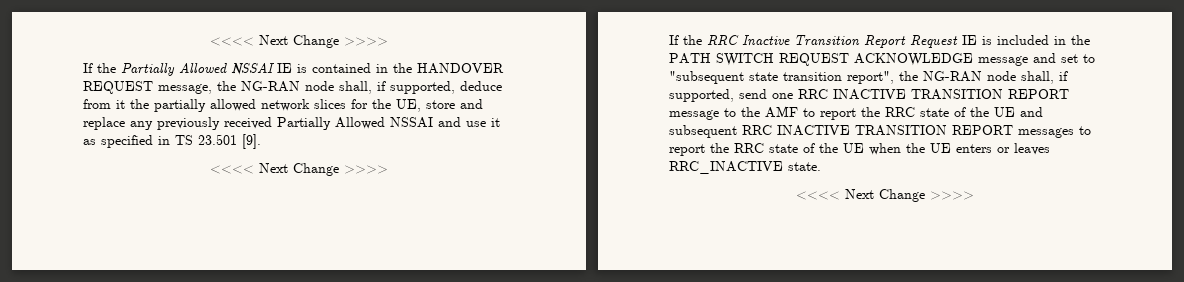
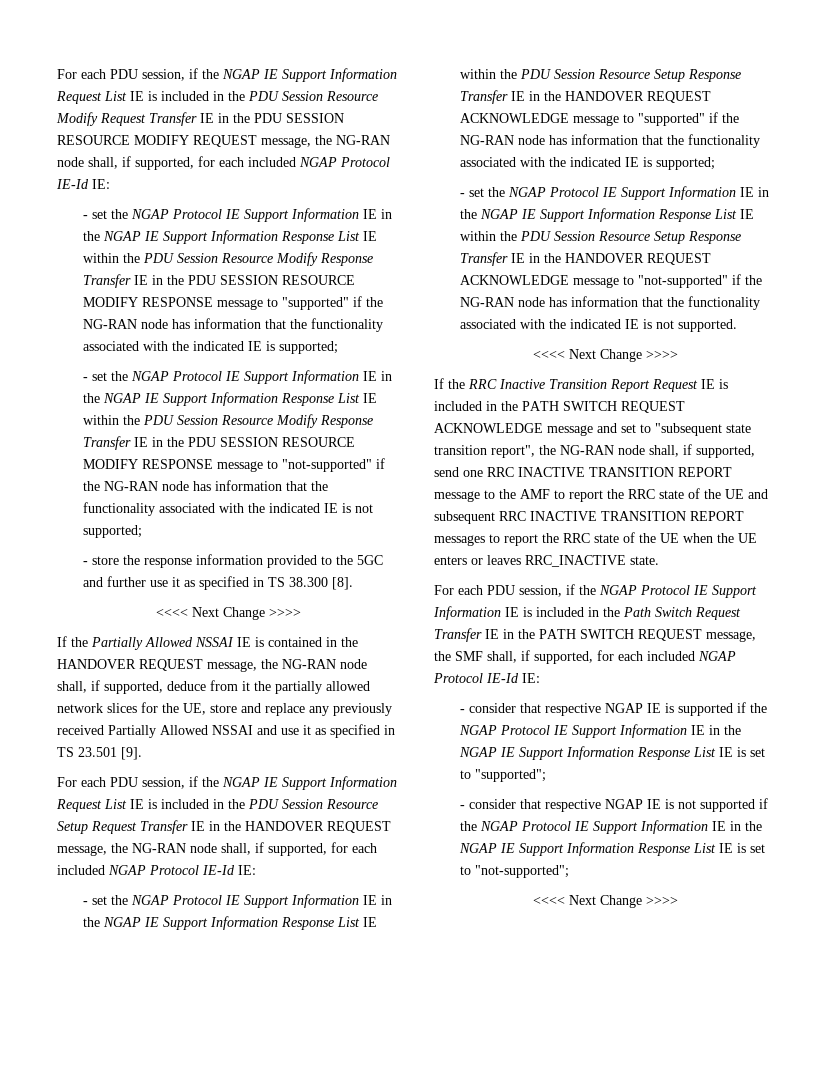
(210, 41) none -> [57,68,397,82] [56,91,378,104] [56,112,344,126] [57,135,390,148] [57,156,390,170] [56,179,110,189] [82,208,392,222] [82,230,377,244] [82,252,373,266] [82,274,355,288] [82,296,383,310] [82,318,383,332] [82,341,338,354] [82,370,392,384] [82,392,377,406] [82,414,373,428] [82,436,355,450] [82,458,385,472] [82,480,328,491] [82,502,373,516] [82,525,142,538] [82,554,383,568] [82,576,353,590] For each PDU session, if the NGAP IE Support Information Request List IE is included in the PDU Session Resource Modify Request Transfer IE in the PDU SESSION RESOURCE MODIFY REQUEST message, the NG-RAN node shall, if supported, for each included NGAP Protocol IE-Id IE: // - set the NGAP Protocol IE Support Information IE in the NGAP IE Support Information Response List IE within the PDU Session Resource Modify Response Transfer IE in the PDU SESSION RESOURCE MODIFY RESPONSE message to "supported" if the NG-RAN node has information that the functionality associated with the indicated IE is supported; // - set the NGAP Protocol IE Support Information IE in the NGAP IE Support Information Response List IE within the PDU Session Resource Modify Response Transfer IE in the PDU SESSION RESOURCE MODIFY RESPONSE message to "not-supported" if the NG-RAN node has information that the functionality associated with the indicated IE is not supported; // - store the response information provided to the 5GC and further use it as specified in TS 38.300 [8]. //
(261, 141) none -> [57,776,397,790] [56,799,378,812] [57,820,391,834] [57,842,377,856] [57,865,256,875] [82,894,392,908] [82,916,377,930] [459,69,741,82] [459,90,711,104] [459,112,739,126] [459,134,760,148] [459,157,715,170] [459,186,769,200] [459,208,754,222] [459,231,741,244] [459,252,711,266] [459,274,762,288] [459,296,760,310] [459,319,737,332] // For each PDU session, if the NGAP IE Support Information Request List IE is included in the PDU Session Resource Setup Request Transfer IE in the HANDOVER REQUEST message, the NG-RAN node shall, if supported, for each included NGAP Protocol IE-Id IE: // - set the NGAP Protocol IE Support Information IE in the NGAP IE Support Information Response List IE within the PDU Session Resource Setup Response Transfer IE in the HANDOVER REQUEST ACKNOWLEDGE message to "supported" if the NG-RAN node has information that the functionality associated with the indicated IE is supported; // - set the NGAP Protocol IE Support Information IE in the NGAP IE Support Information Response List IE within the PDU Session Resource Setup Response Transfer IE in the HANDOVER REQUEST ACKNOWLEDGE message to "not-supported" if the NG-RAN node has information that the functionality associated with the indicated IE is not supported.
(821, 166) none -> [434,584,757,598] [433,606,741,620] [434,628,756,642] [434,650,736,664] [433,673,540,683] [459,702,767,716] [458,724,741,738] [458,746,765,760] [459,769,546,782] [459,798,768,812] [459,820,762,834] [458,842,765,856] [459,865,569,878] // For each PDU session, if the NGAP Protocol IE Support Information IE is included in the Path Switch Request Transfer IE in the PATH SWITCH REQUEST message, the SMF shall, if supported, for each included NGAP Protocol IE-Id IE: // - consider that respective NGAP IE is supported if the NGAP Protocol IE Support Information IE in the NGAP IE Support Information Response List IE is set to "supported"; // - consider that respective NGAP IE is not supported if the NGAP Protocol IE Support Information IE in the NGAP IE Support Information Response List IE is set to "not-supported";

